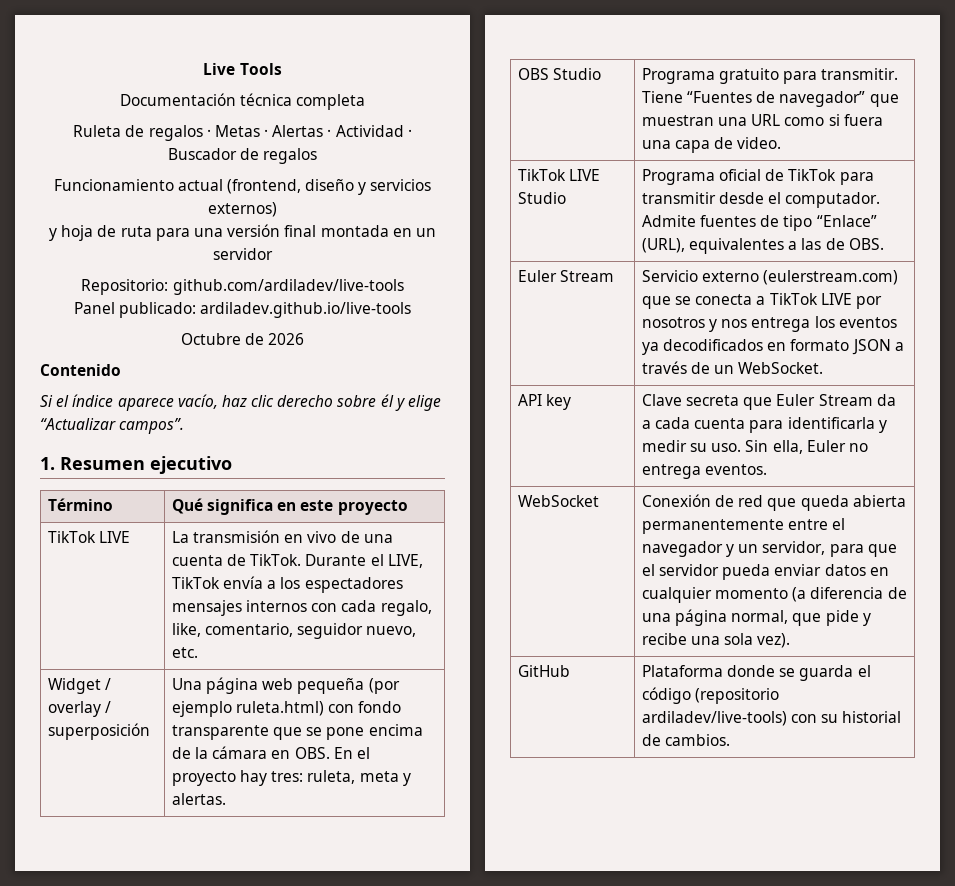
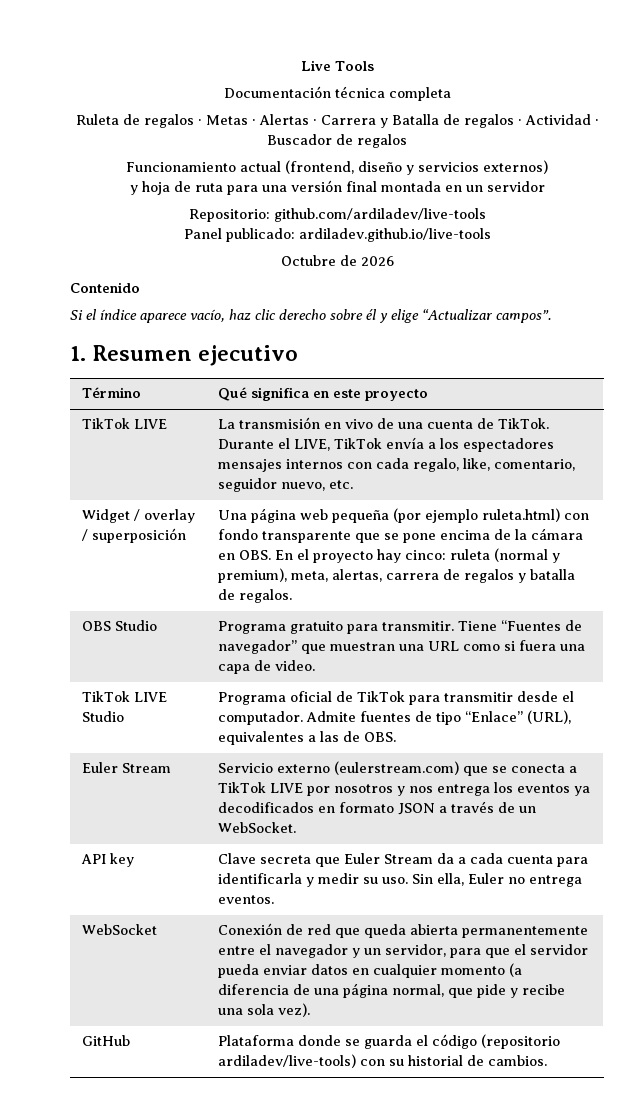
(332, 133) none -> [320,114,522,128] Carrera y Batalla de regalos ·
[271,770,411,786] [171,793,226,805] tres: ruleta, meta y alertas. -> [404,548,560,563] [217,568,575,583] [217,589,292,603] cinco: ruleta (normal y premium), meta, alertas, carrera de regalos y batalla de regalos.

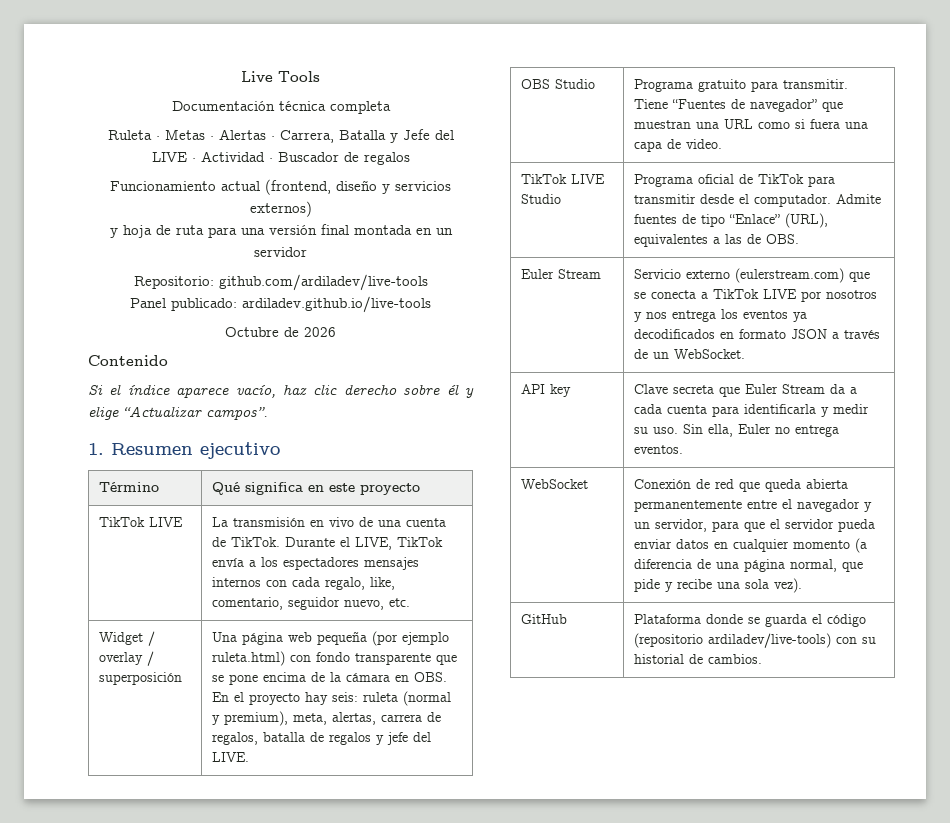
[122,114,194,128] de regalos -> (152, 135) none
[320,114,514,128] Carrera y Batalla de regalos -> [279,129,454,143] [151,152,187,162] Carrera, Batalla y Jefe del LIVE
[404,550,446,560] cinco: -> [332,692,359,702] seis:
[463,569,575,583] [217,589,292,603] regalos y batalla de regalos. -> [212,732,432,745] [212,752,250,762] regalos, batalla de regalos y jefe del LIVE.

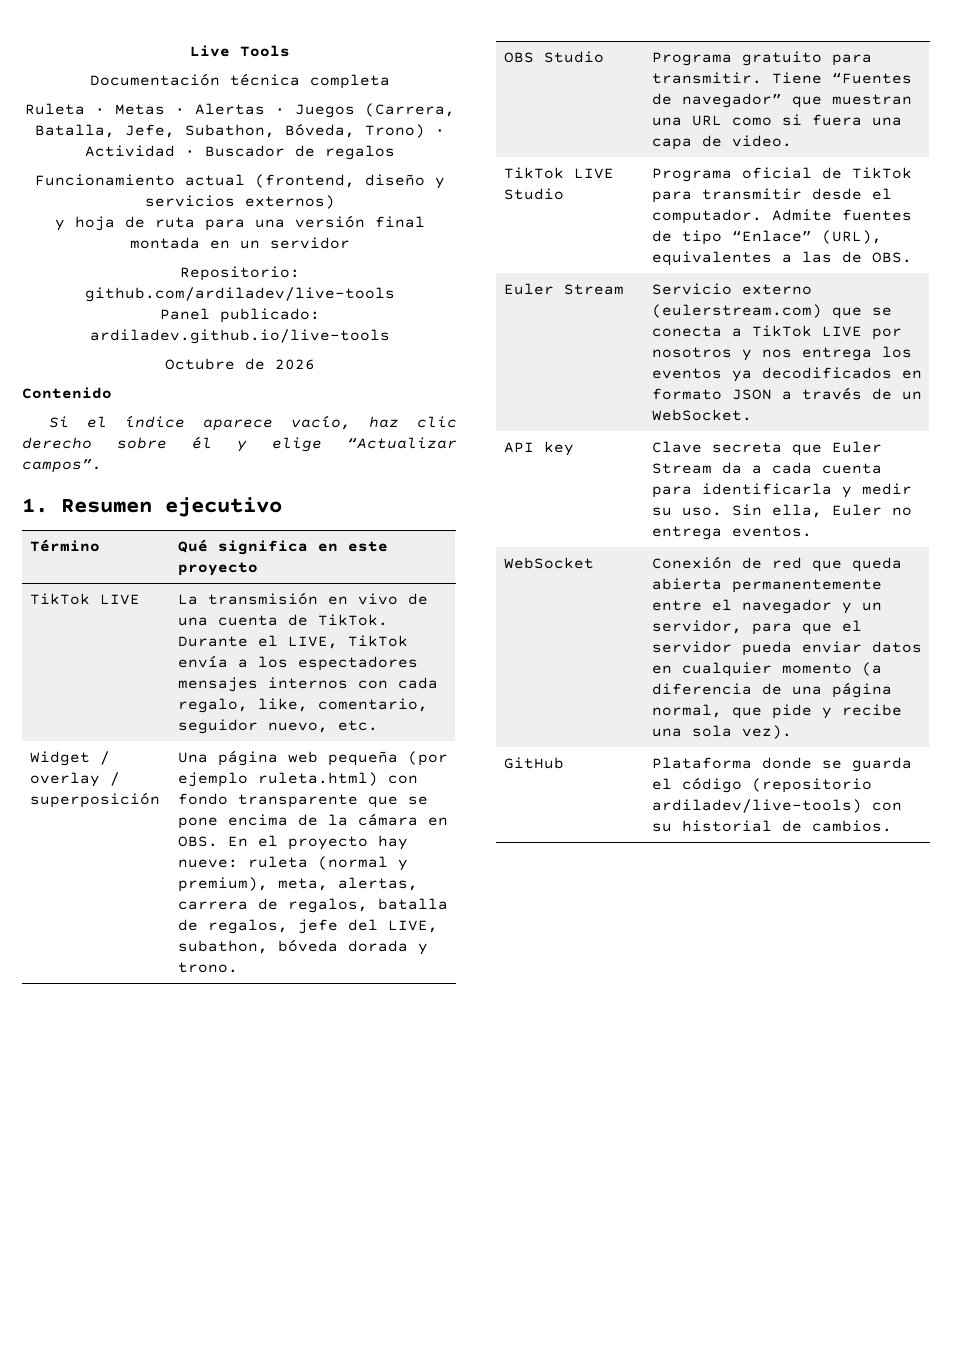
[279,129,454,143] [151,152,187,162] Carrera, Batalla y Jefe del LIVE -> [294,103,455,118] [34,123,425,138] Juegos (Carrera, Batalla, Jefe, Subathon, Bóveda, Trono)
[332,692,359,702] seis: -> [177,859,238,868] nueve:
[329,732,432,745] [212,752,250,762] regalos y jefe del LIVE. -> [207,919,438,934] [177,939,428,955] [177,962,238,973] regalos, jefe del LIVE, subathon, bóveda dorada y trono.

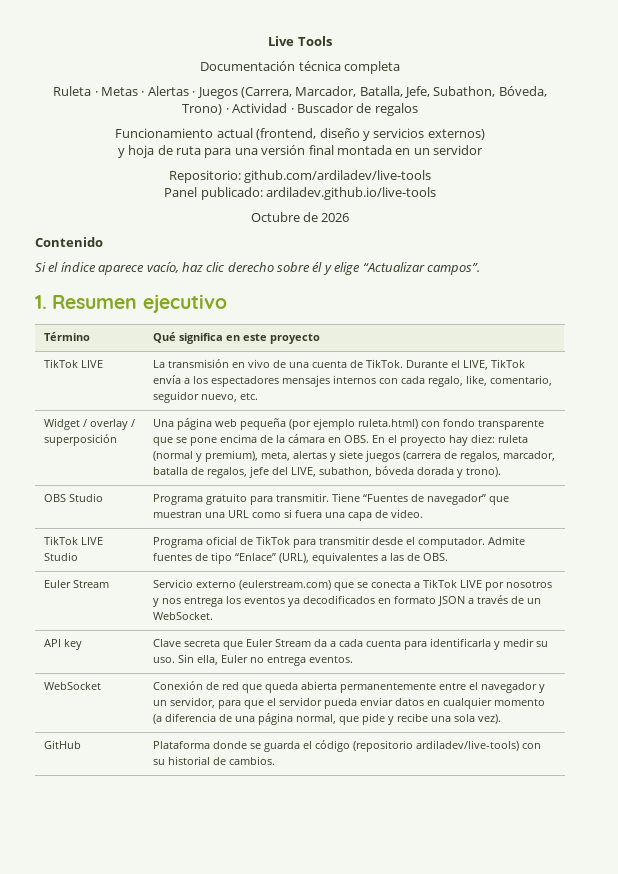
(455, 110) none -> [295,86,357,97] Marcador,
[177,859,238,868] nueve: -> [471,434,496,443] diez:
[337,877,418,891] [177,898,368,913] alertas, carrera de regalos, -> [293,450,556,462] alertas y siete juegos (carrera de regalos, marcador,
[177,962,238,973] trono. -> [466,467,502,477] trono).

